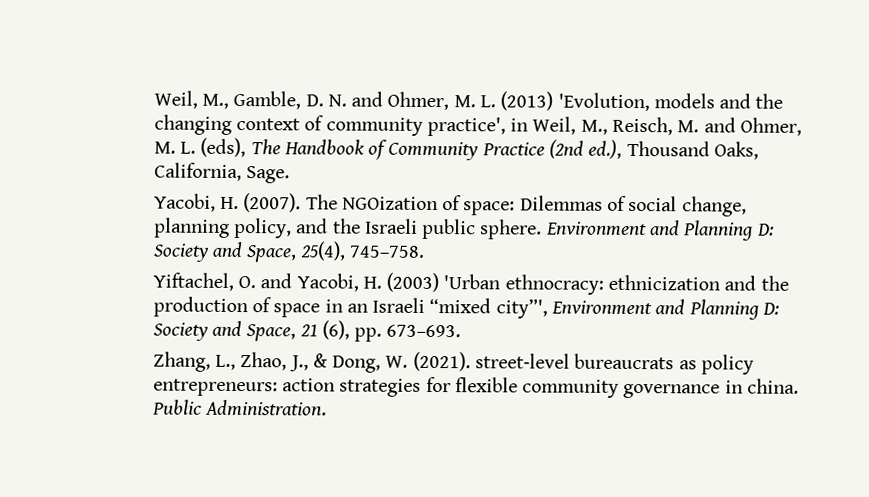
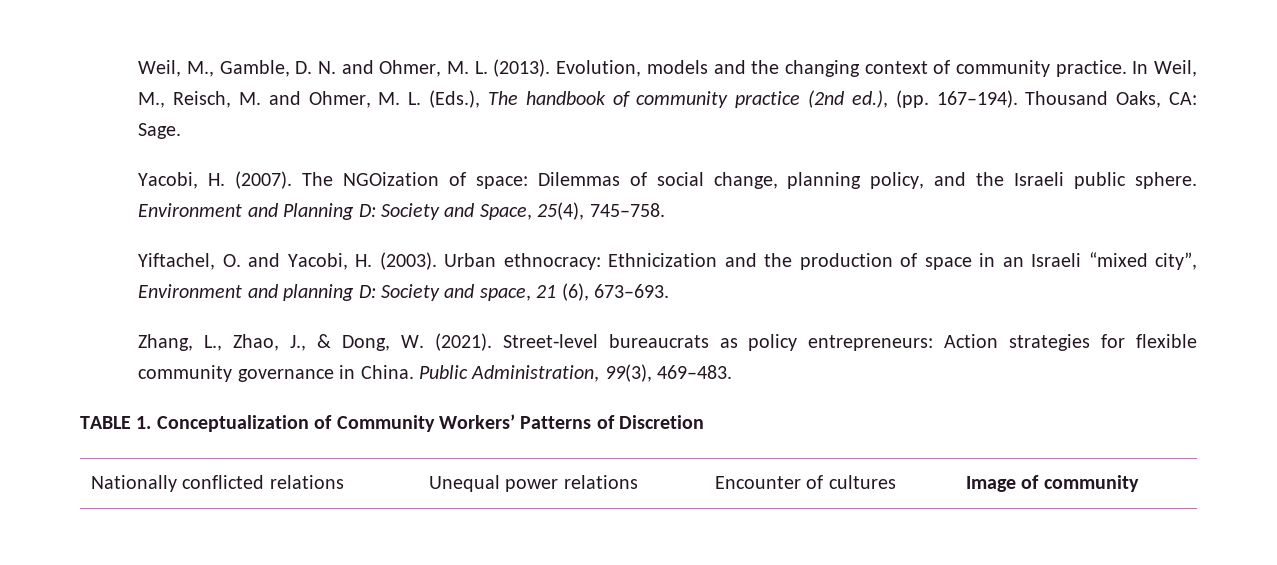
[500,91,650,112] (2013) 'Evolution, -> [493,59,642,77] (2013). Evolution,
[426,116,529,137] practice', in -> [1055,60,1149,77] practice. In
[200,137,623,161] (eds), The Handbook of Community Practice (2nd ed.), -> [429,90,1018,108] (Eds.), The handbook of community practice (2nd ed.), (pp. 167–194).
[153,162,242,182] California, -> [1169,92,1197,105] CA:
[386,272,720,295] (2003) 'Urban ethnocracy: ethnicization -> [379,252,718,270] (2003). Urban ethnocracy: Ethnicization
[495,298,779,320] [152,320,297,342] city”', Environment and Planning D: Society and Space, -> [1155,252,1198,270] [138,284,531,301] city”, Environment and planning D: Society and space,
[354,327,383,342] pp. -> (589, 292) none
[474,353,570,369] street‐level -> [502,334,598,348] Street‐level
[282,378,336,392] action -> [944,334,999,348] Action
[746,378,799,394] [151,399,328,417] china. Public Administration. -> [360,364,733,382] [80,414,705,432] [90,475,344,492] [428,475,638,492] [714,475,896,489] [965,475,1139,492] China. Public Administration, 99(3), 469–483. // TABLE 1. Conceptualization of Community Workers’ Patterns of Discretion // Nationally conflicted relations | Unequal power relations | Encounter of cultures | Image of community

